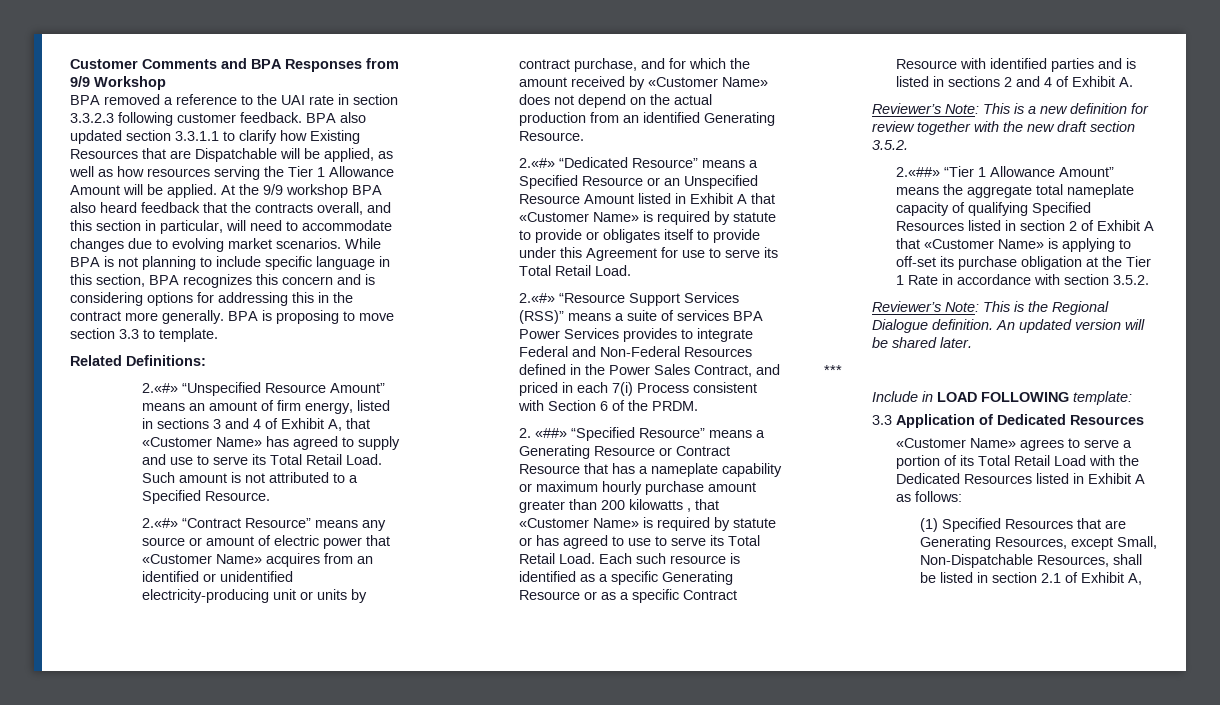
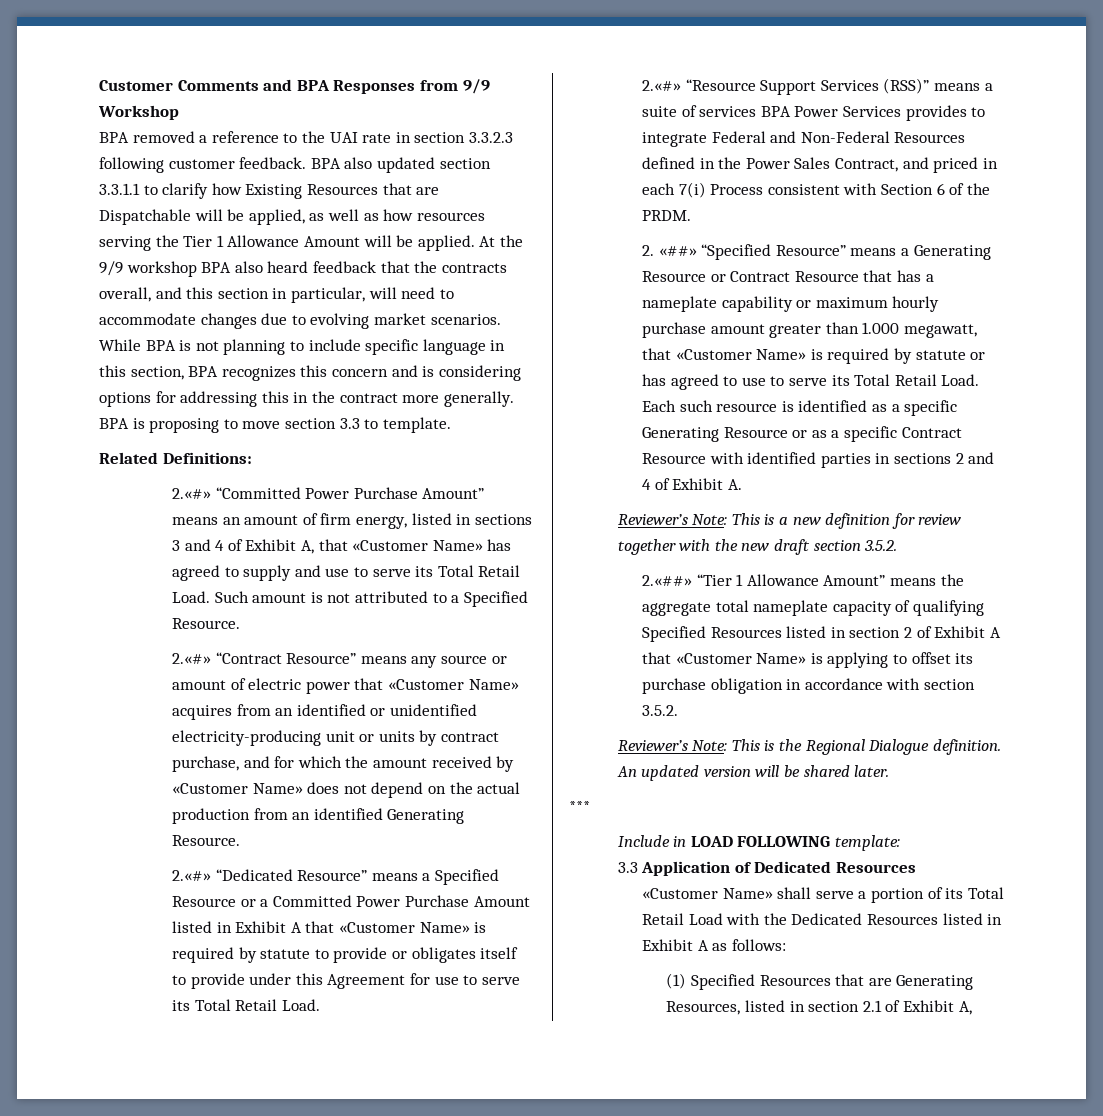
[181,382,326,396] “Unspecified Resource -> [215,487,418,499] “Committed Power Purchase
[663,175,758,189] [518,194,580,204] an Unspecified Resource -> [260,895,469,907] a Committed Power Purchase
[600,499,691,512] 200 kilowatts , -> [862,322,977,338] 1.000 megawatt,
[1097,58,1136,69] [895,76,929,87] and is listed -> (871, 460) none
[895,256,936,267] off-set -> [911,652,951,664] offset
[1085,256,1151,267] [895,275,938,285] at the Tier 1 Rate -> (783, 686) none
[1019,438,1080,451] agrees to -> [777,887,812,899] shall
[1070,536,1157,550] [919,554,1142,568] [919,572,936,583] except Small, Non-Dispatchable Resources, shall be -> (741, 1008) none

